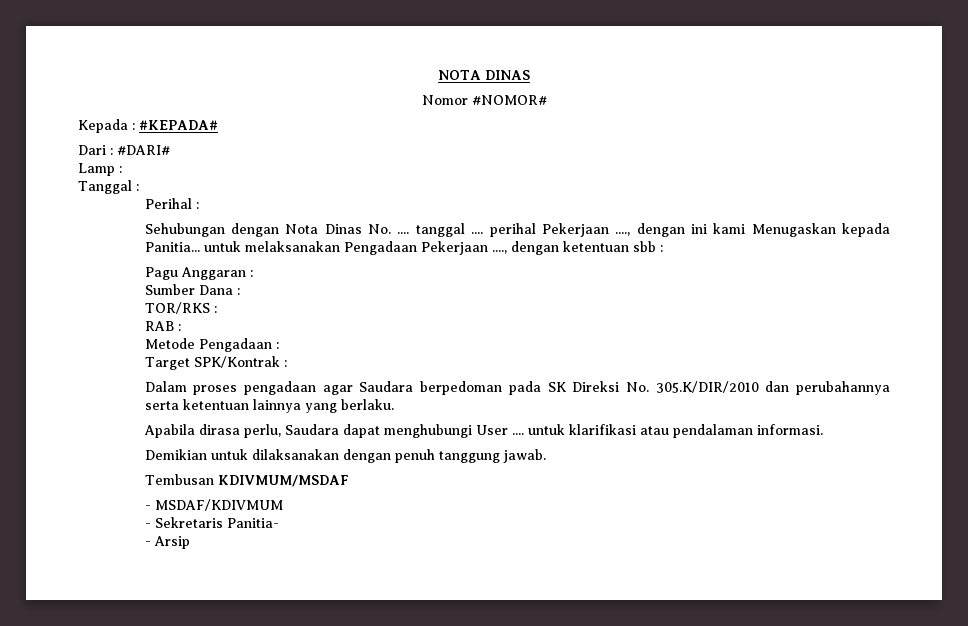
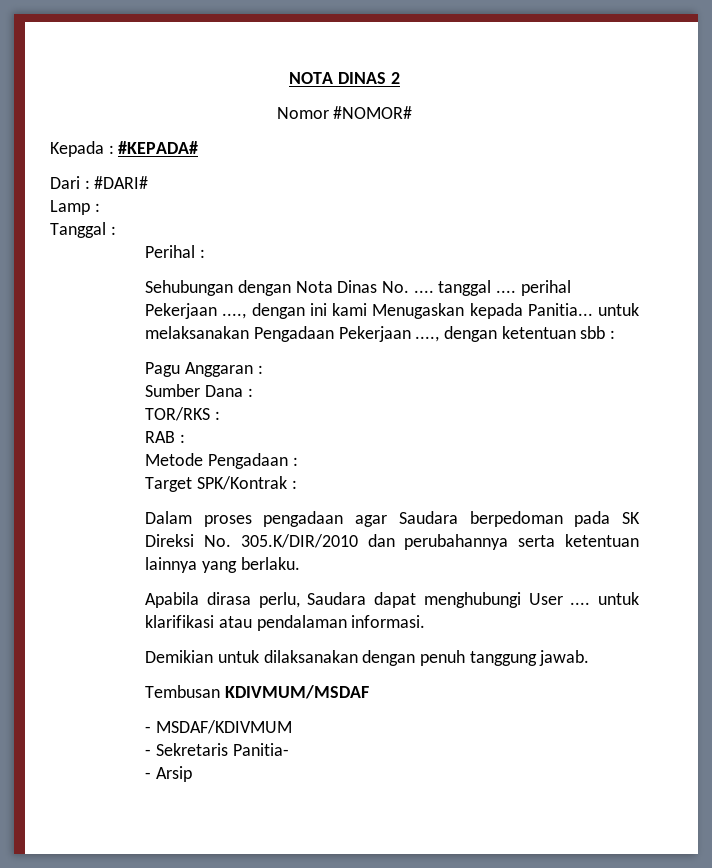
(530, 75) none -> [390,72,400,84] 2

